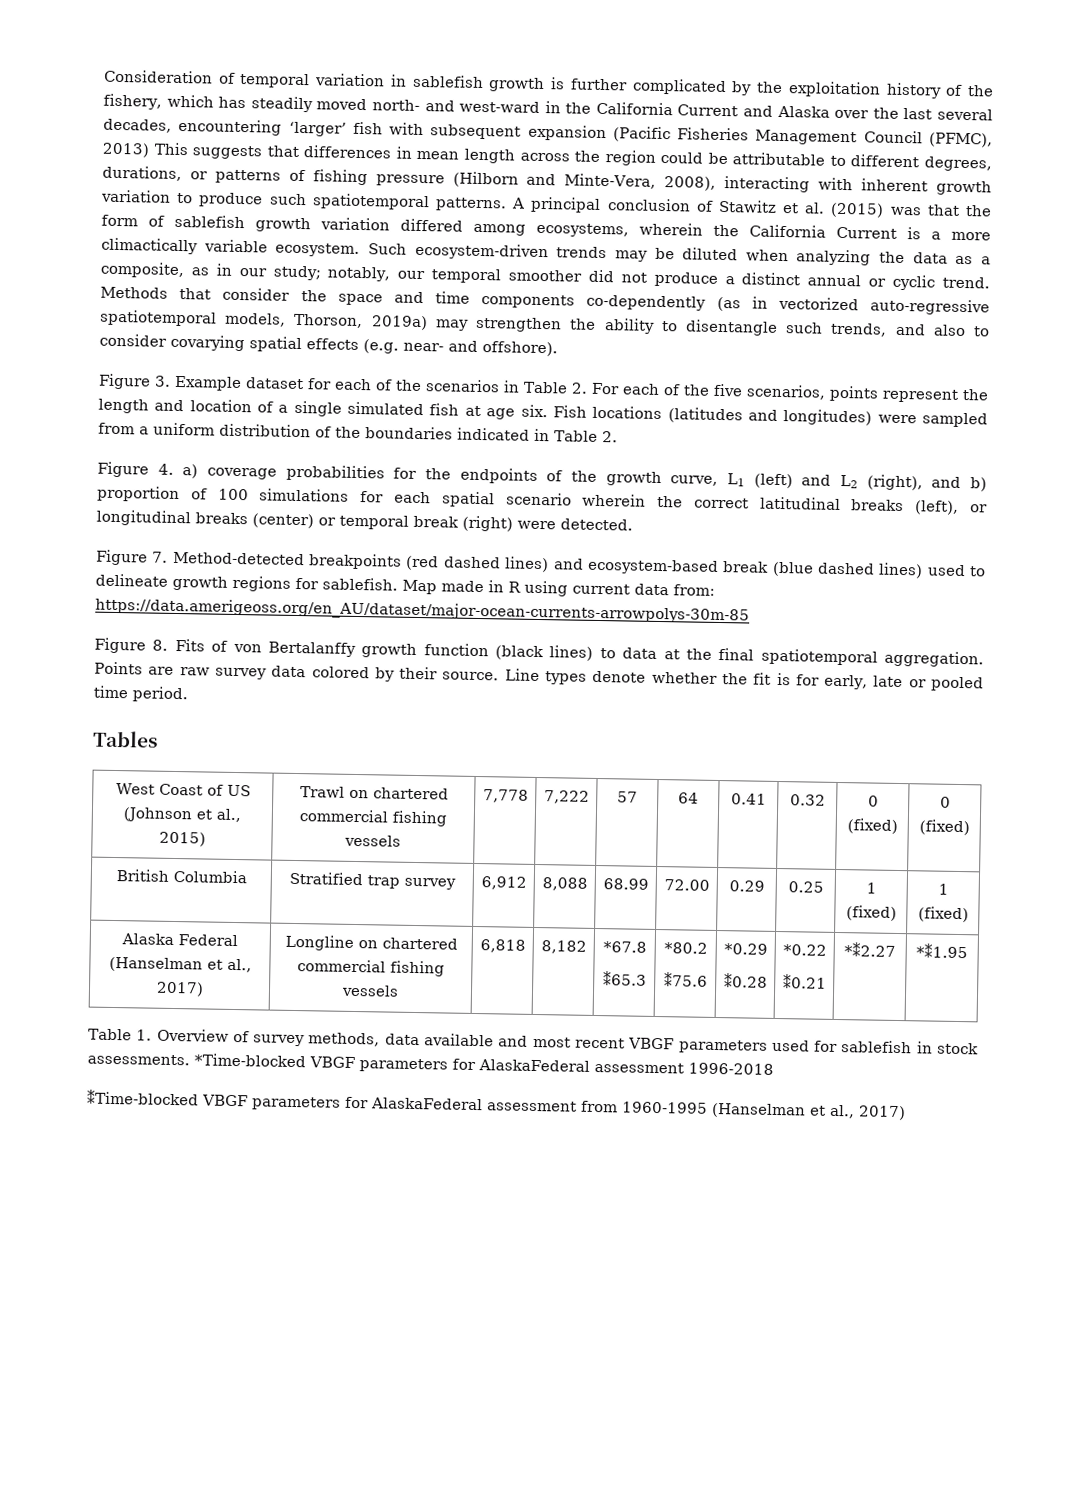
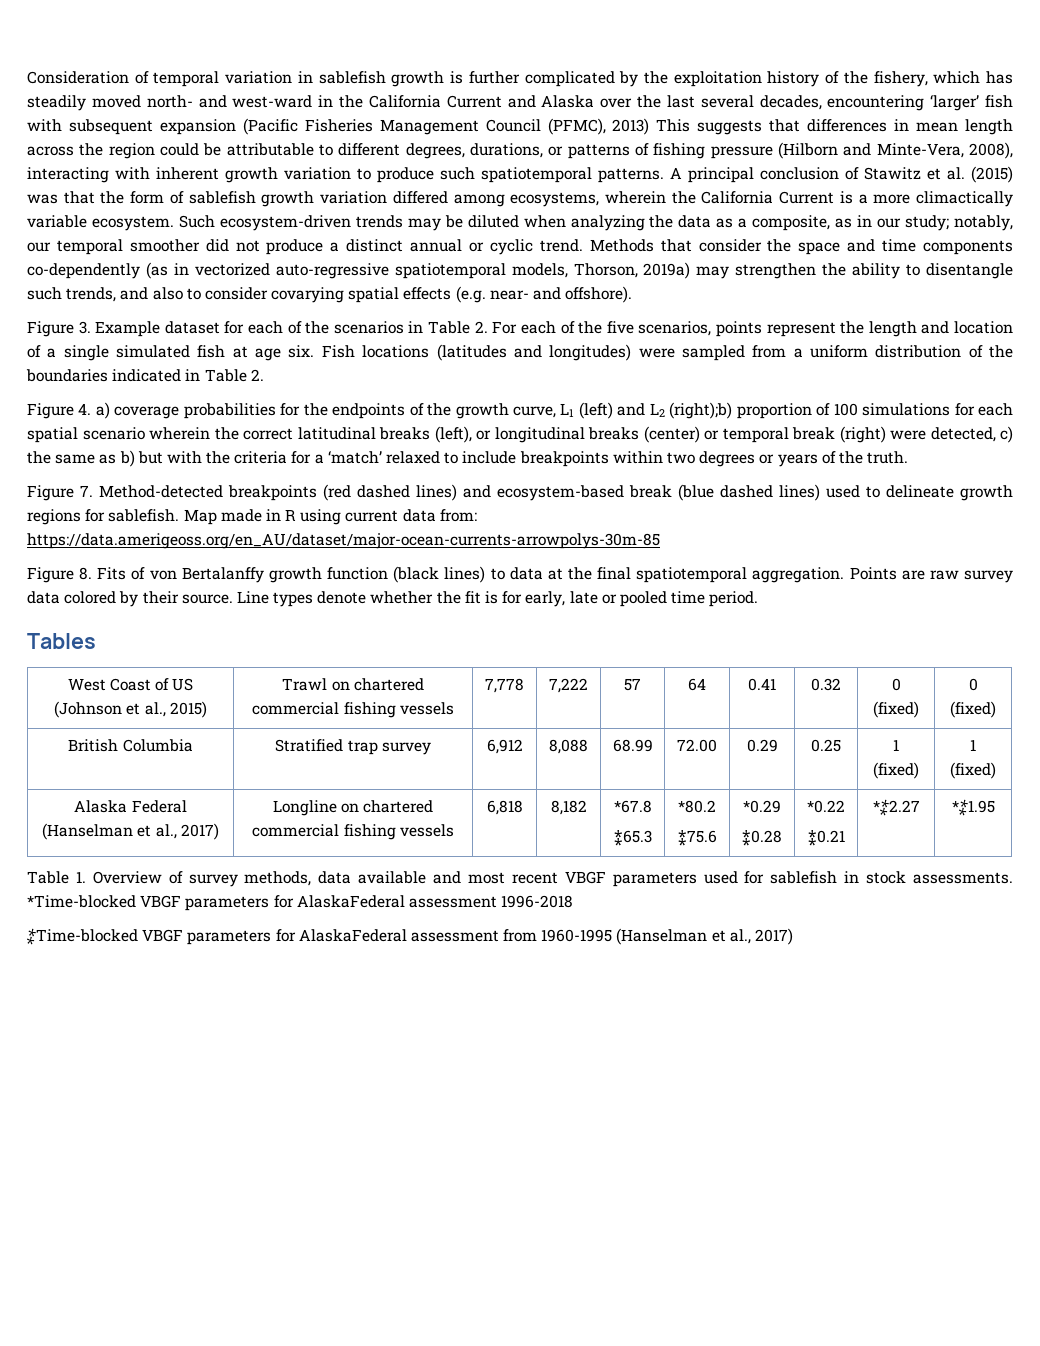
[866,474,987,492] (right), and b) -> [669,402,733,419] (right);b)
[560,518,633,531] detected. -> [930,426,1013,443] [27,450,909,467] detected, c) the same as b) but with the criteria for a ‘match’ relaxed to include breakpoints within two degrees or years of the truth.

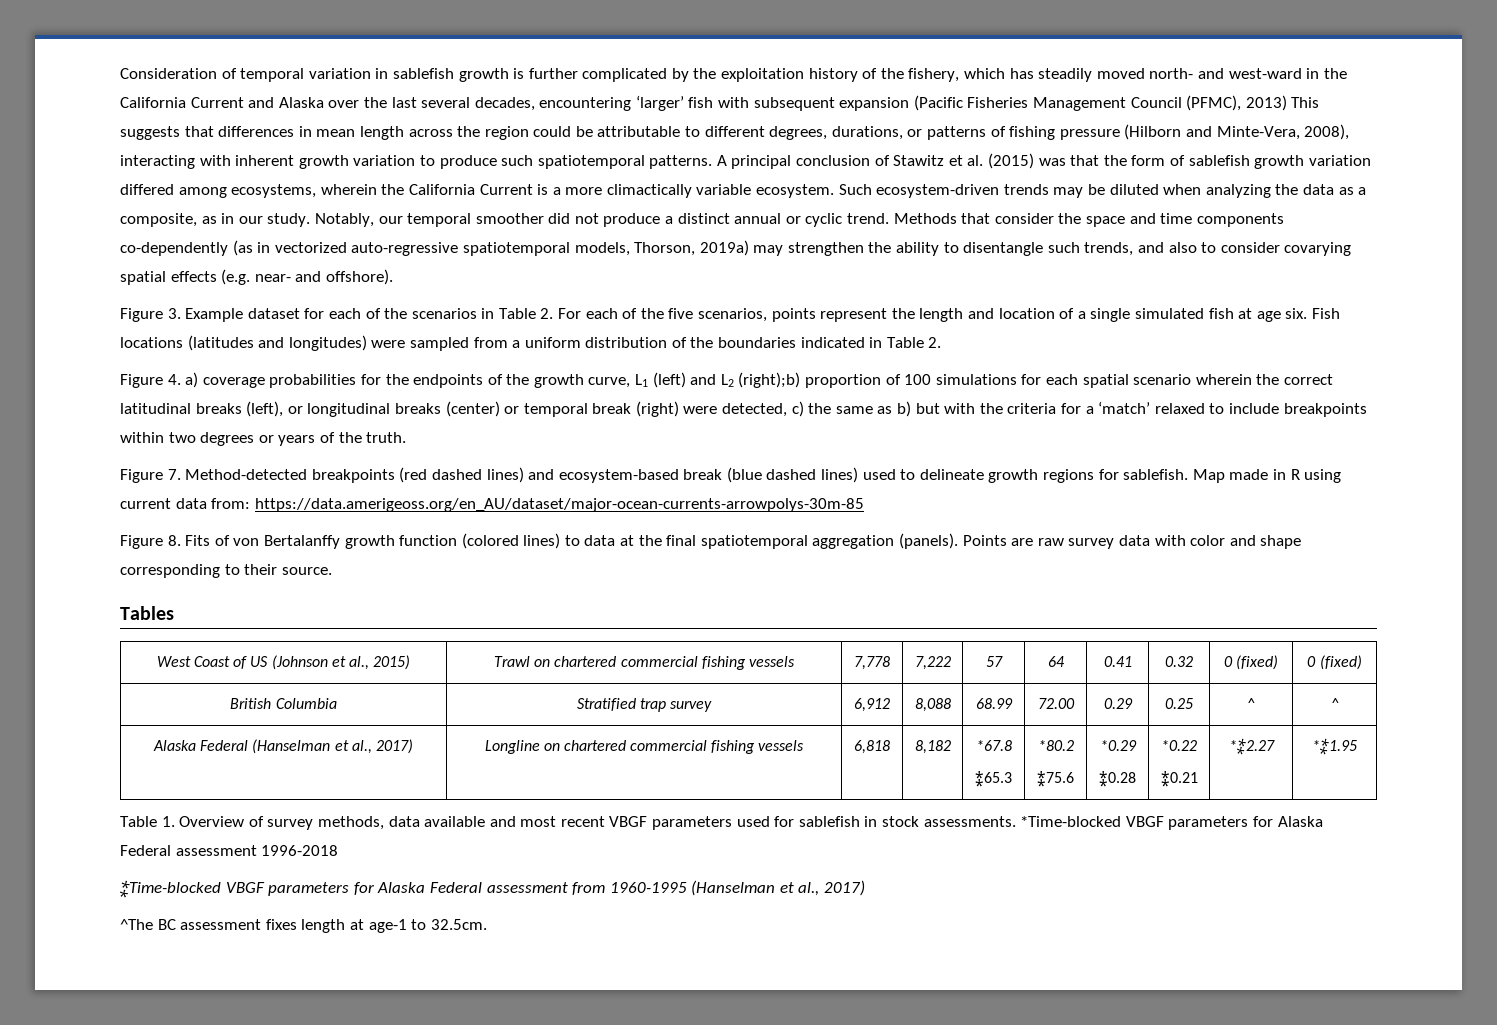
[905,215,1013,231] study; notably, -> [267,213,374,227] study. Notably,
[393,566,440,583] (black -> [461,533,519,549] (colored
[752,567,845,583] aggregation. -> [812,533,959,549] aggregation (panels).
[64,591,759,607] colored by their source. Line types denote whether the fit is for early, late or pooled time period. -> [1154,535,1302,549] [120,564,332,578] with color and shape corresponding to their source.
[893,739,899,751] [873,762,919,779] [970,739,976,751] [950,762,996,779] 1 (fixed) | 1 (fixed) -> [1247,698,1255,709] [1330,698,1339,709] ^ | ^
[296,895,405,908] AlaskaFederal -> [1277,816,1323,827] [120,845,171,856] Alaska Federal
[298,929,407,942] AlaskaFederal -> [377,882,482,893] Alaska Federal
(794, 936) none -> [120,919,487,933] // ^The BC assessment fixes length at age-1 to 32.5cm.

